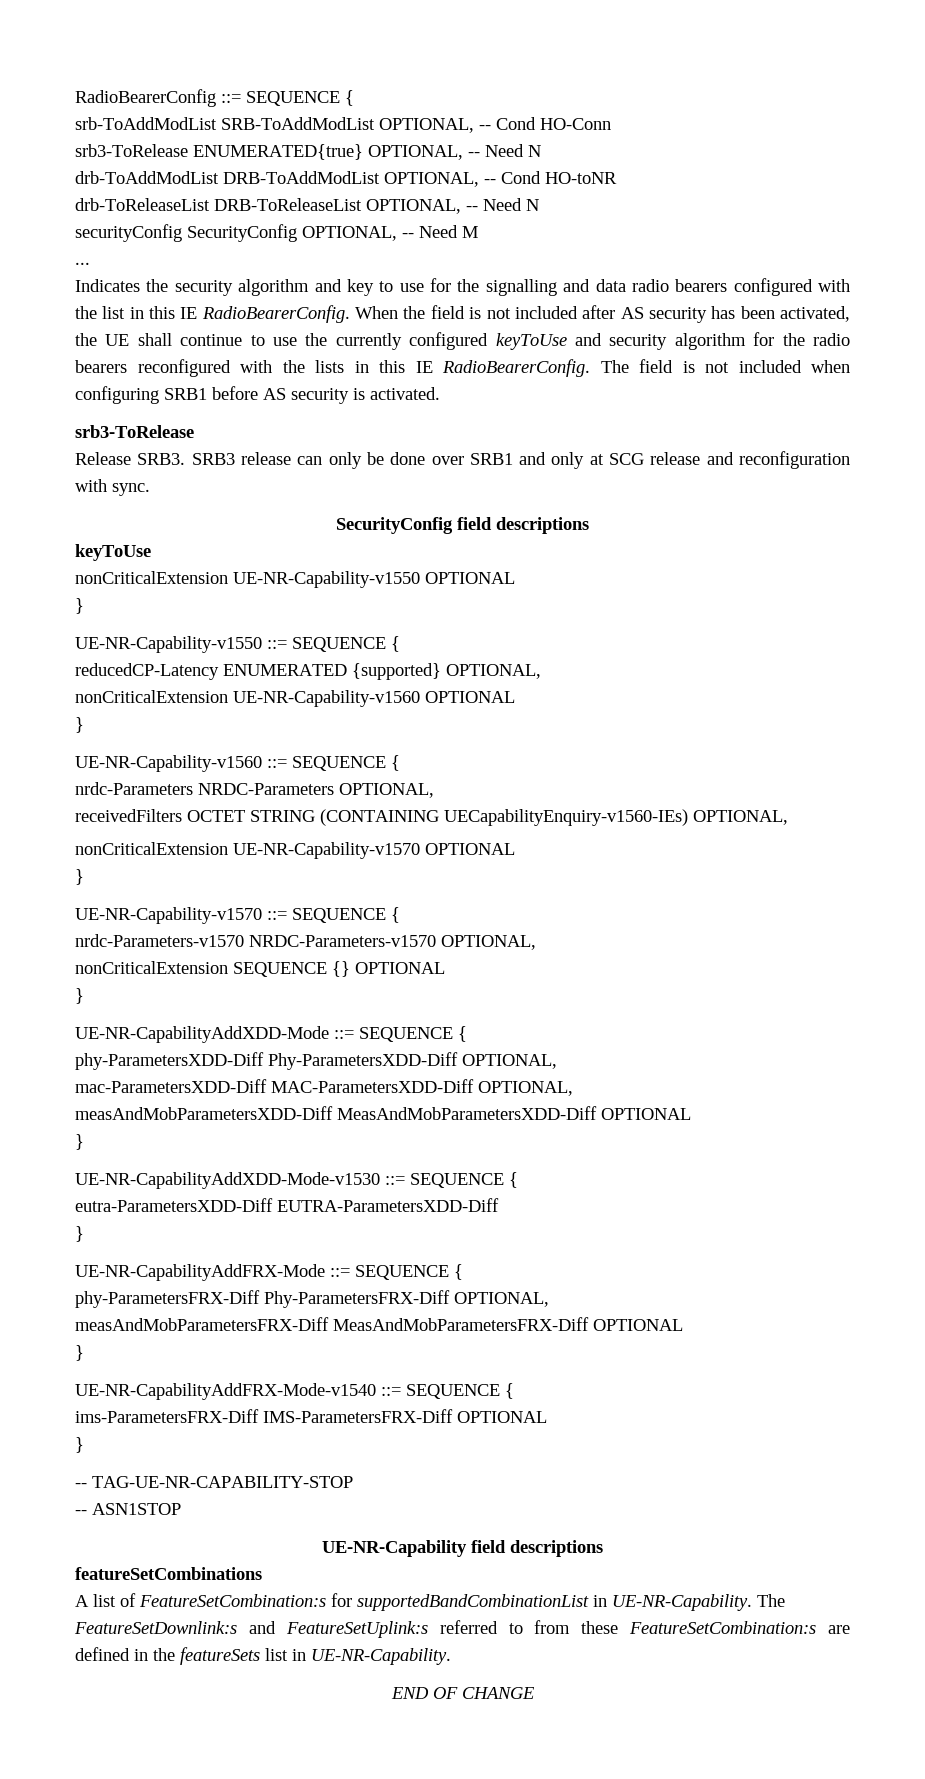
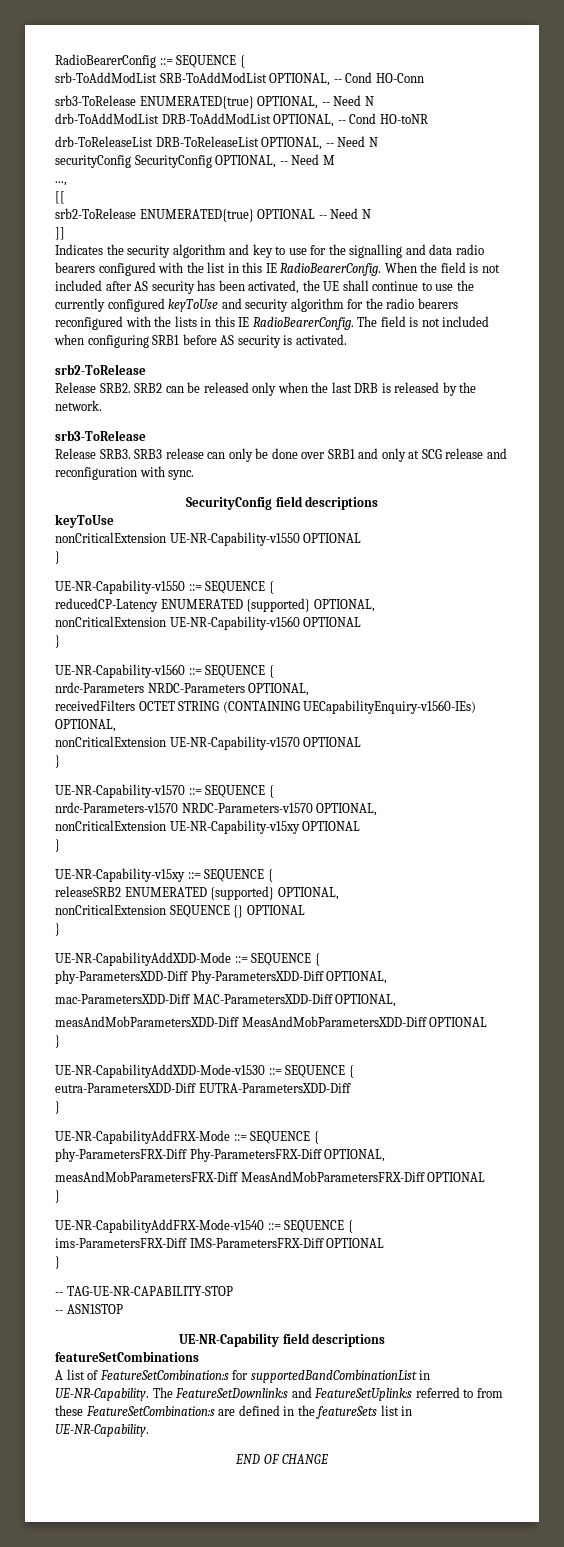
[75,262,90,265] ... -> [55,181,67,186] [55,191,65,204] [55,208,371,222] [55,227,65,240] ..., // [[ // srb2-ToRelease ENUMERATED{true} OPTIONAL -- Need N // ]]
(440, 393) none -> [55,364,146,375] [55,382,477,396] [55,400,102,411] // srb2-ToRelease // Release SRB2. SRB2 can be released only when the last DRB is released by the network.
(536, 942) none -> [55,820,361,834] [55,839,60,852] [55,868,273,882] [55,886,339,900] // nonCriticalExtension UE-NR-Capability-v15xy OPTIONAL // } // UE-NR-Capability-v15xy ::= SEQUENCE { // releaseSRB2 ENUMERATED {supported} OPTIONAL,

